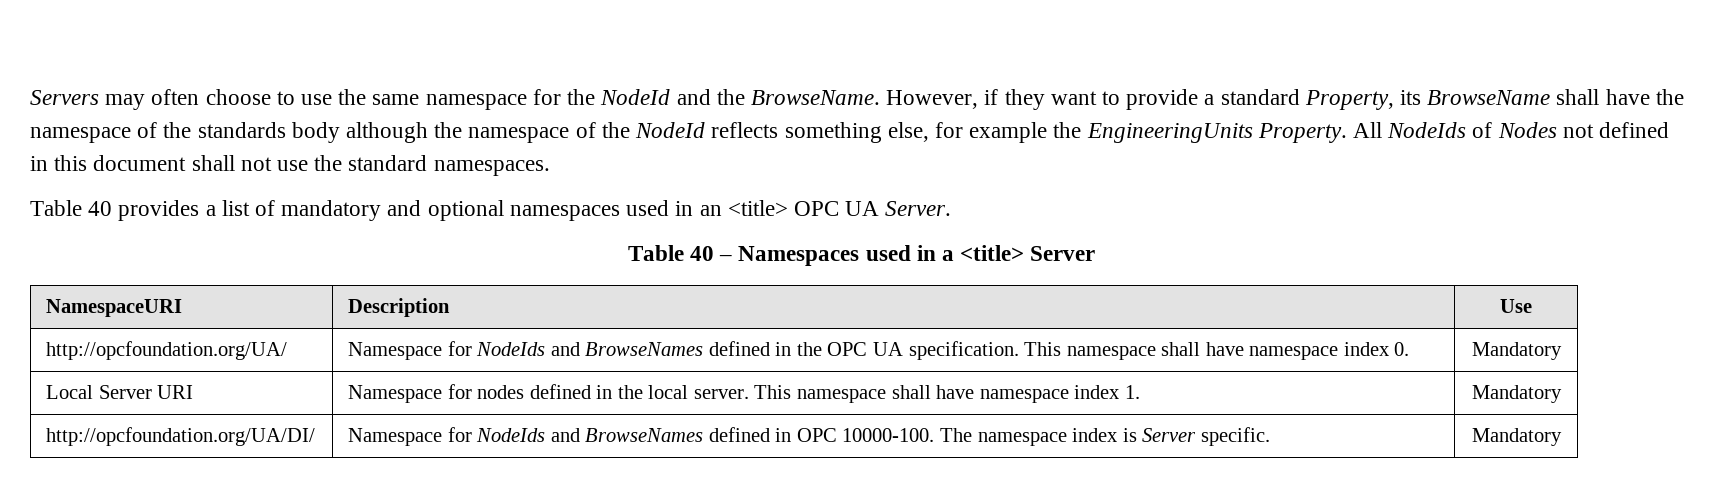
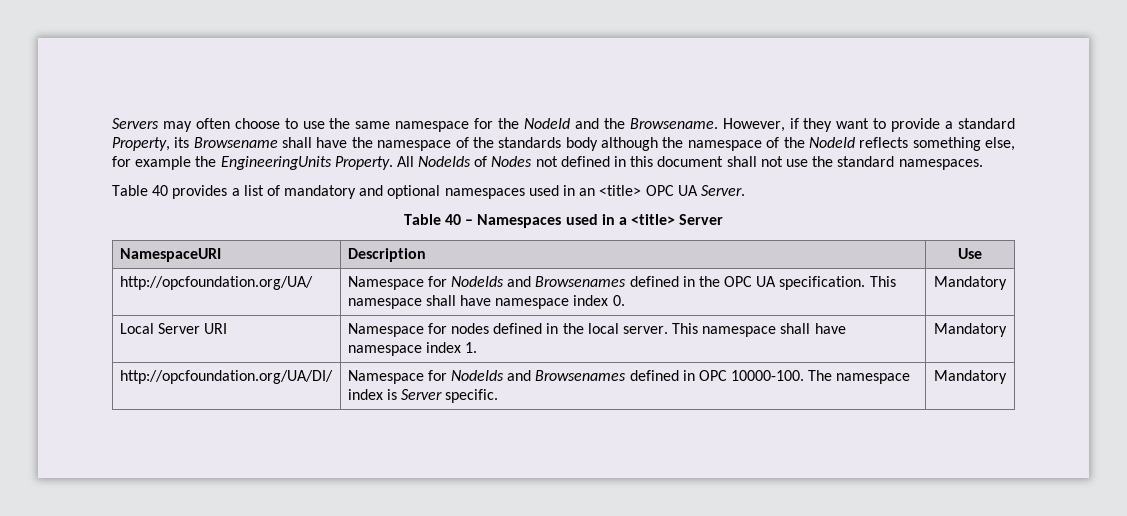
[750,90,880,105] BrowseName. -> [629,118,718,129] Browsename.
[1427,90,1551,105] BrowseName -> [193,137,278,148] Browsename
[585,342,704,356] BrowseNames -> [535,276,627,287] Browsenames
[585,428,704,442] BrowseNames -> [535,370,627,381] Browsenames

